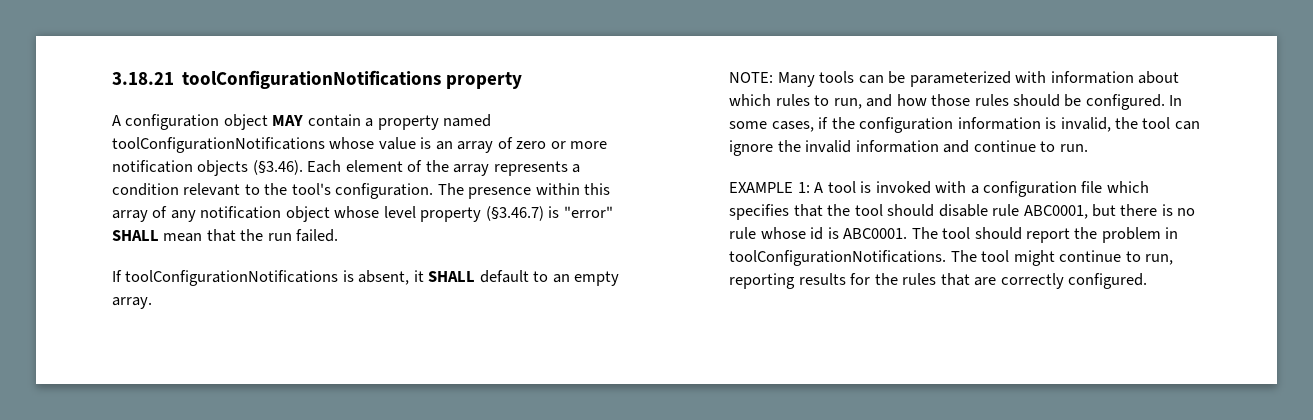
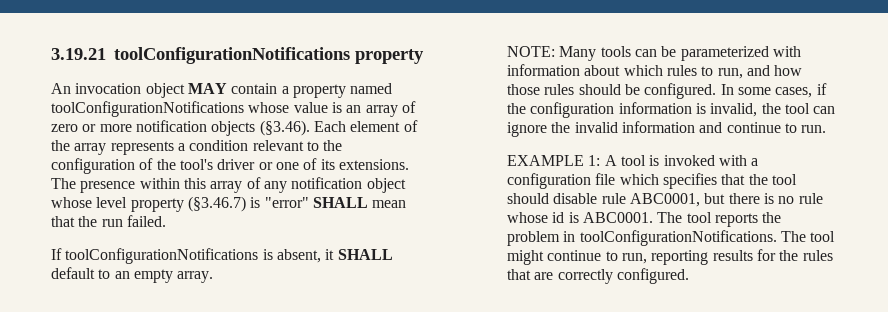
[112,72,174,85] 3.18.21 -> [51,48,106,60] 3.19.21
[112,114,220,130] A configuration -> [51,83,142,94] An invocation
[291,183,434,199] tool's configuration. -> [51,158,409,174] configuration of the tool's driver or one of its extensions.
[974,227,1070,243] should report -> [715,213,759,227] reports

